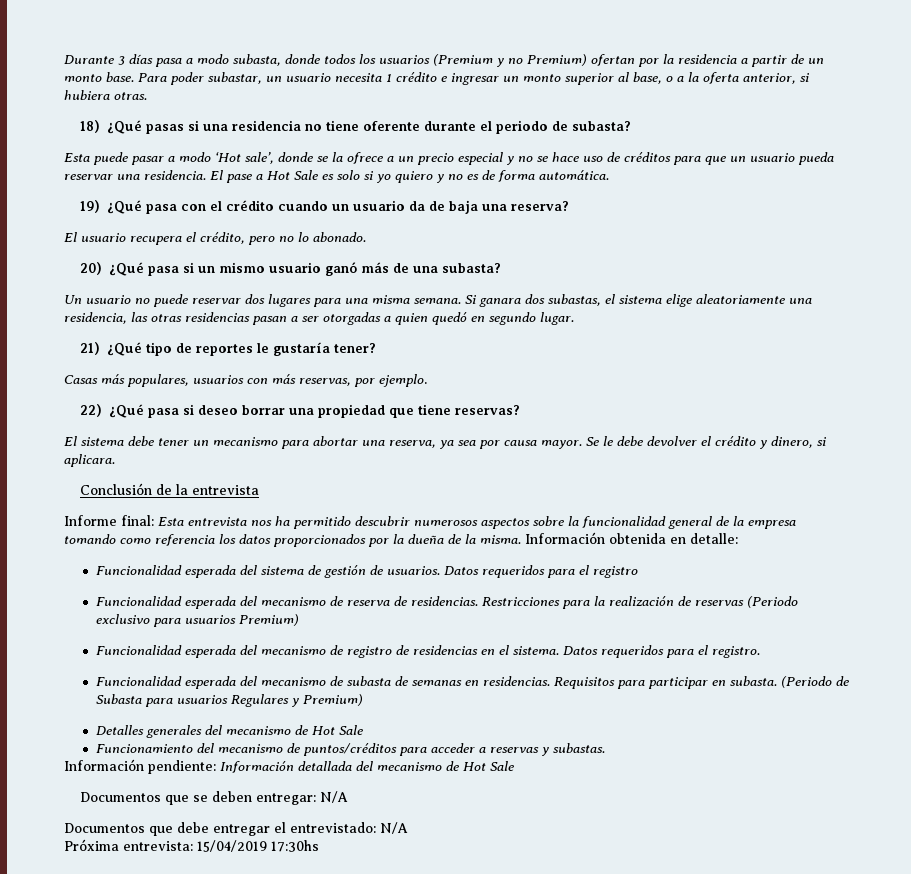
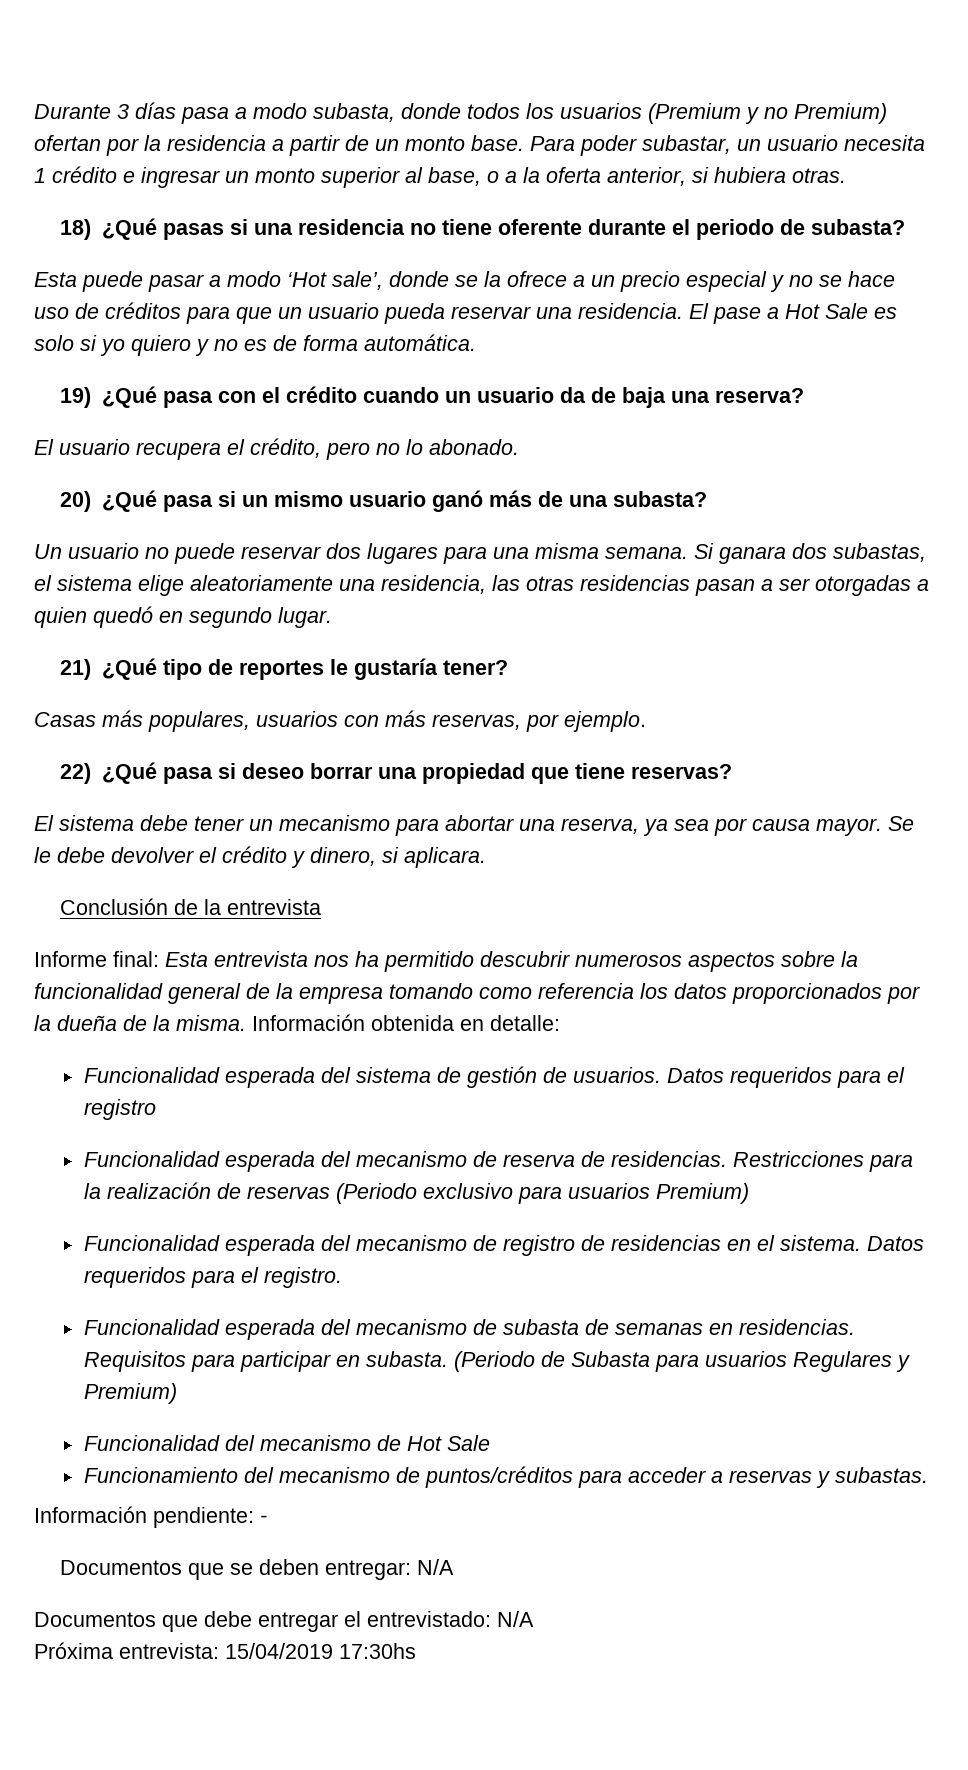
[95,725,202,738] Detalles generales -> [83,1435,220,1451] Funcionalidad
[220,761,514,773] Información detallada del mecanismo de Hot Sale -> [260,1515,267,1523] -

